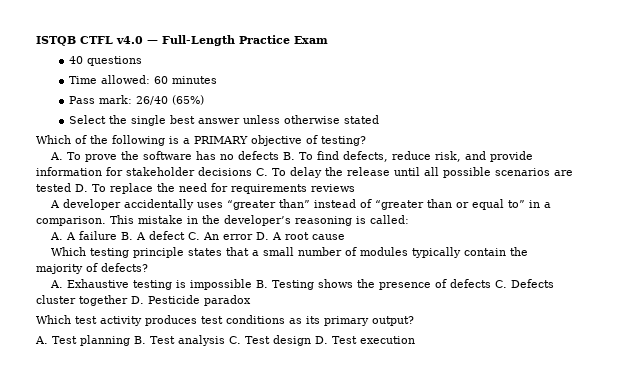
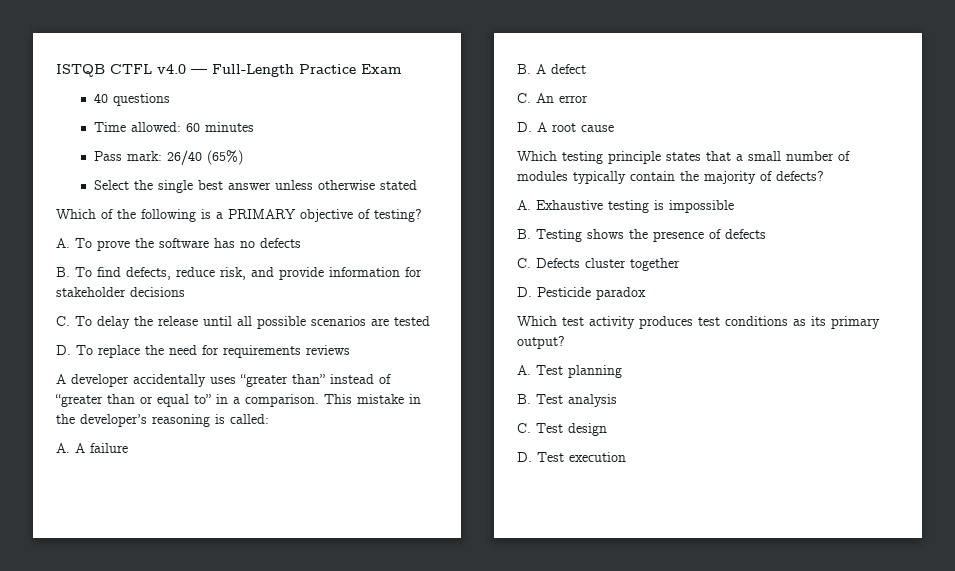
(279, 155) none -> (301, 243) //
(252, 171) none -> (185, 292) //
(71, 187) none -> (430, 321) //
(117, 235) none -> (128, 448) //
(185, 235) none -> (586, 69) //
(253, 237) none -> (588, 99) //
(252, 284) none -> (734, 206) //
(491, 283) none -> (766, 234) //
(128, 300) none -> (680, 264) //
(130, 340) none -> (622, 371) //
(225, 340) none -> (617, 400) //
(311, 340) none -> (607, 429) //

